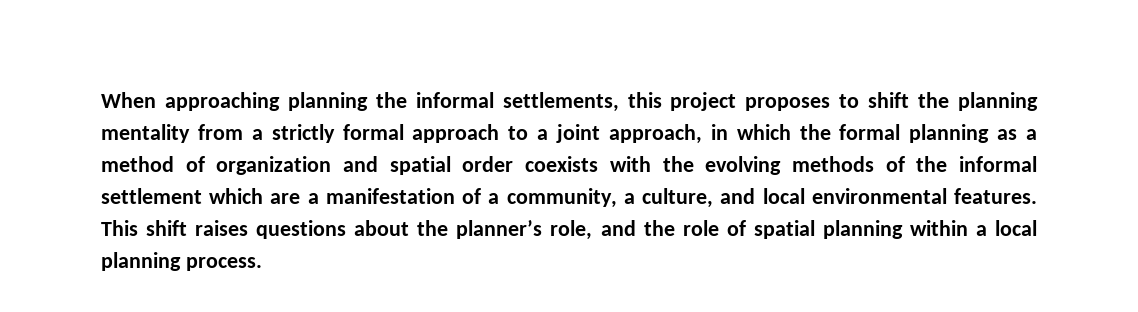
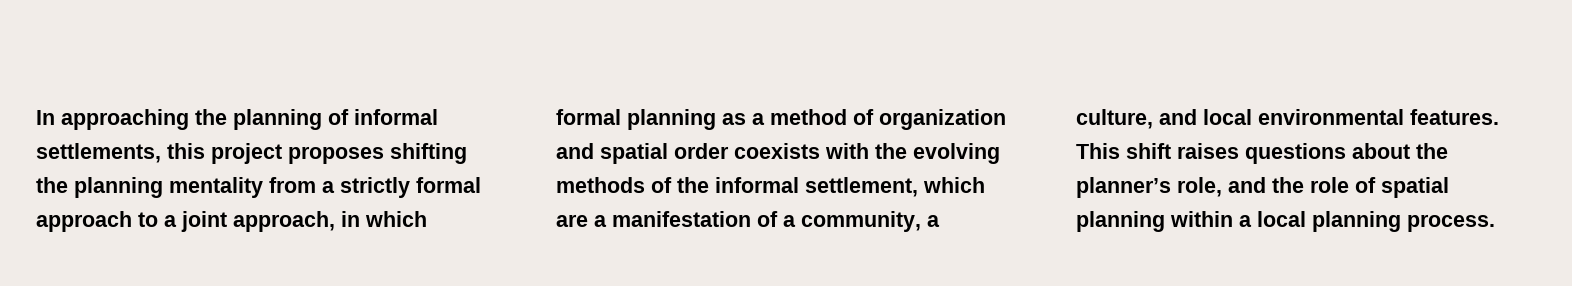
[101,92,407,111] When approaching planning the -> [36,109,349,130] In approaching the planning of
[839,92,910,108] to shift -> [390,143,467,164] shifting
[799,124,831,140] the -> (427, 219) none
[101,188,202,204] settlement -> [805,177,918,197] settlement,

